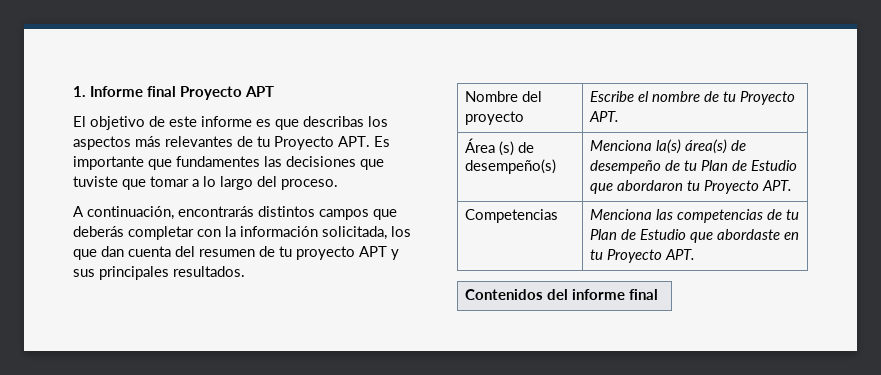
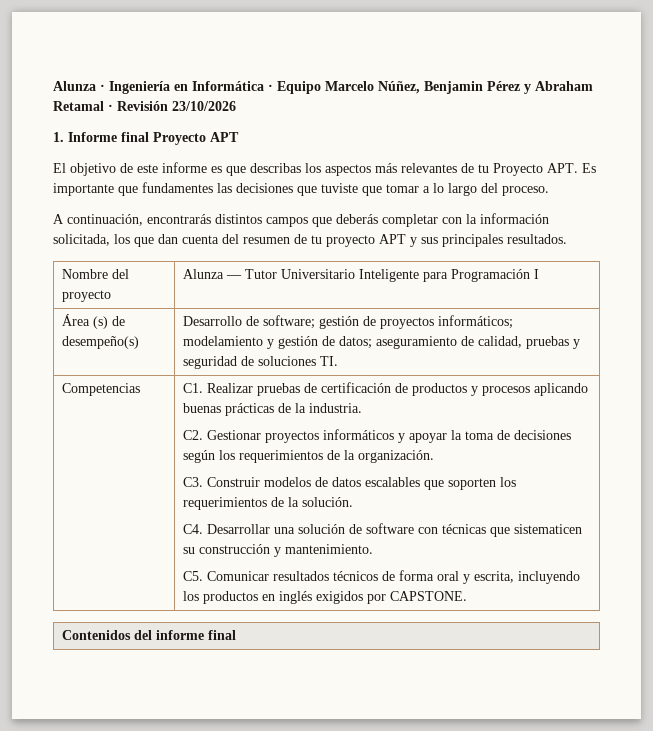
(73, 91) none -> [53,81,593,94] [53,101,236,111] Alunza · Ingeniería en Informática · Equipo Marcelo Núñez, Benjamin Pérez y Abraham Retamal · Revisión 23/10/2026 //
[590,91,796,105] [589,111,620,122] [465,138,535,156] [465,159,557,174] [590,139,747,154] [590,160,798,174] [590,180,793,194] [465,209,559,223] [590,209,800,223] [590,229,800,243] [590,249,696,263] Escribe el nombre de tu Proyecto APT. // Área (s) de desempeño(s) | Menciona la(s) área(s) de desempeño de tu Plan de Estudio que abordaron tu Proyecto APT. // Competencias | Menciona las competencias de tu Plan de Estudio que abordaste en tu Proyecto APT. -> [183,269,540,282] [62,314,126,329] [62,336,140,349] [183,315,514,329] [183,336,581,349] [183,356,339,369] [62,383,141,396] [183,382,589,396] [183,403,363,416] [183,429,572,443] [183,450,435,463] [183,477,517,490] [183,497,354,510] [183,523,583,537] [183,544,374,557] [183,570,581,584] [183,591,468,604] Alunza — Tutor Universitario Inteligente para Programación I // Área (s) de desempeño(s) | Desarrollo de software; gestión de proyectos informáticos; modelamiento y gestión de datos; aseguramiento de calidad, pruebas y seguridad de soluciones TI. // Competencias | C1. Realizar pruebas de certificación de productos y procesos aplicando buenas prácticas de la industria. // C2. Gestionar proyectos informáticos y apoyar la toma de decisiones según los requerimientos de la organización. // C3. Construir modelos de datos escalables que soporten los requerimientos de la solución. // C4. Desarrollar una solución de software con técnicas que sistematicen su construcción y mantenimiento. // C5. Comunicar resultados técnicos de forma oral y escrita, incluyendo los productos en inglés exigidos por CAPSTONE.

